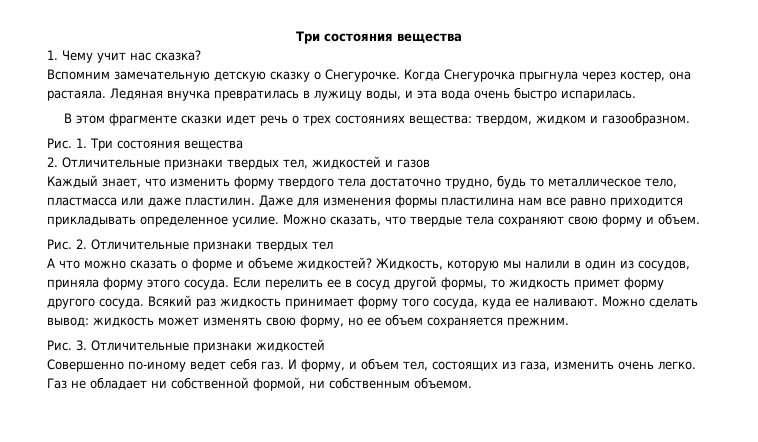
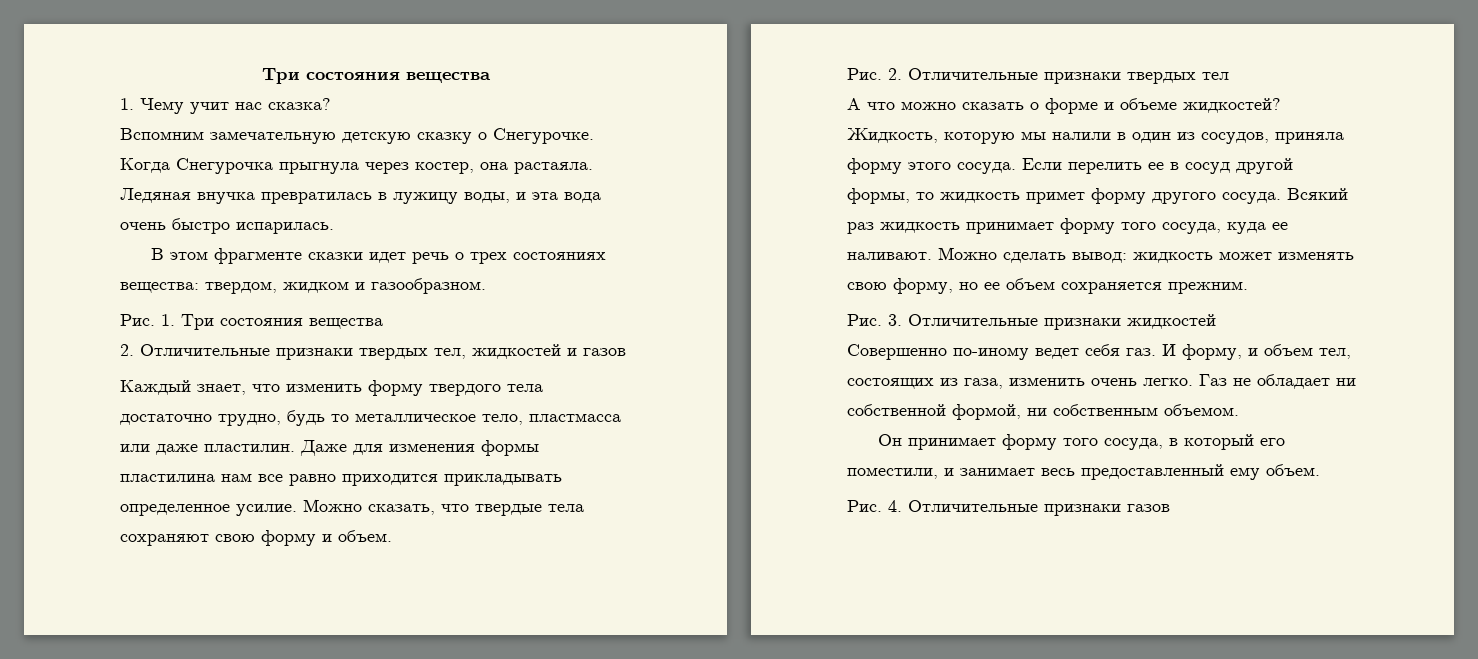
(472, 383) none -> [877,434,1285,450] [847,464,1320,480] [847,500,1170,516] // Он принимает форму того сосуда, в который его поместили, и занимает весь предоставленный ему объем. // Рис. 4. Отличительные признаки газов

